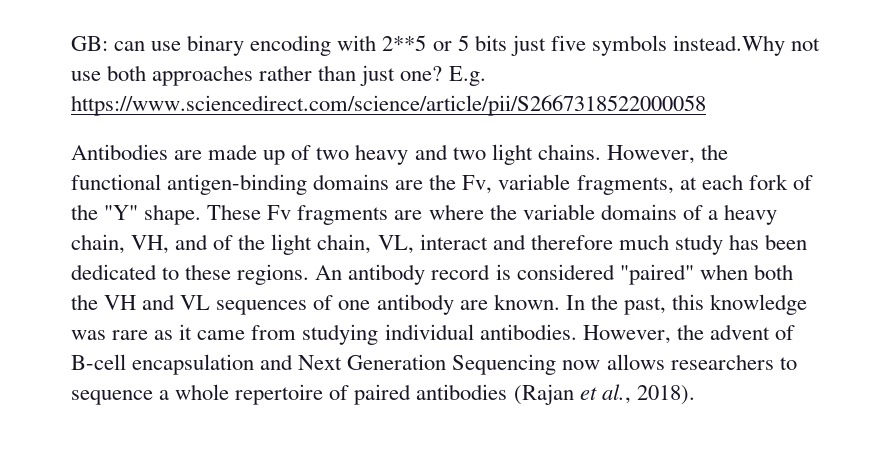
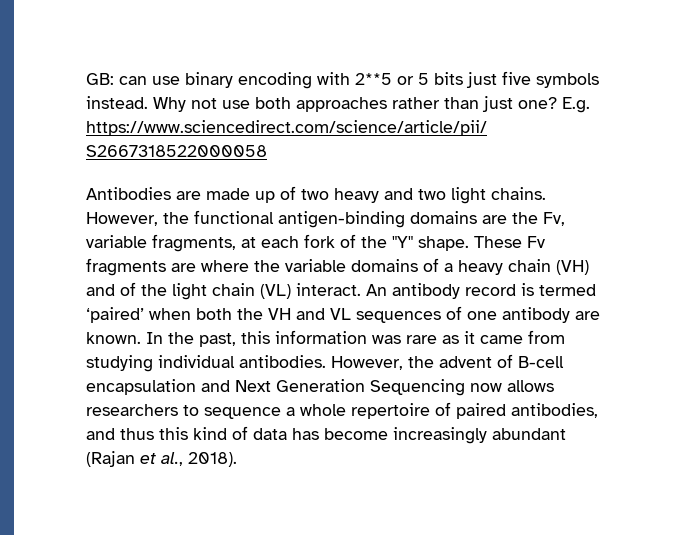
[672,35,785,56] instead.Why -> [86,96,186,112] instead. Why
[71,234,170,254] chain, VH, -> [508,259,589,275] chain (VH)
[317,234,808,255] [71,264,310,285] chain, VL, interact and therefore much study has been dedicated to these regions. -> [212,283,361,299] chain (VL) interact.
[516,264,694,285] considered "paired" -> [539,284,596,296] [86,307,144,323] termed ‘paired’
[710,294,808,315] knowledge -> [275,330,367,344] information
[416,384,508,400] antibodies -> [511,403,598,418] [86,426,566,444] antibodies, and thus this kind of data has become increasingly abundant

